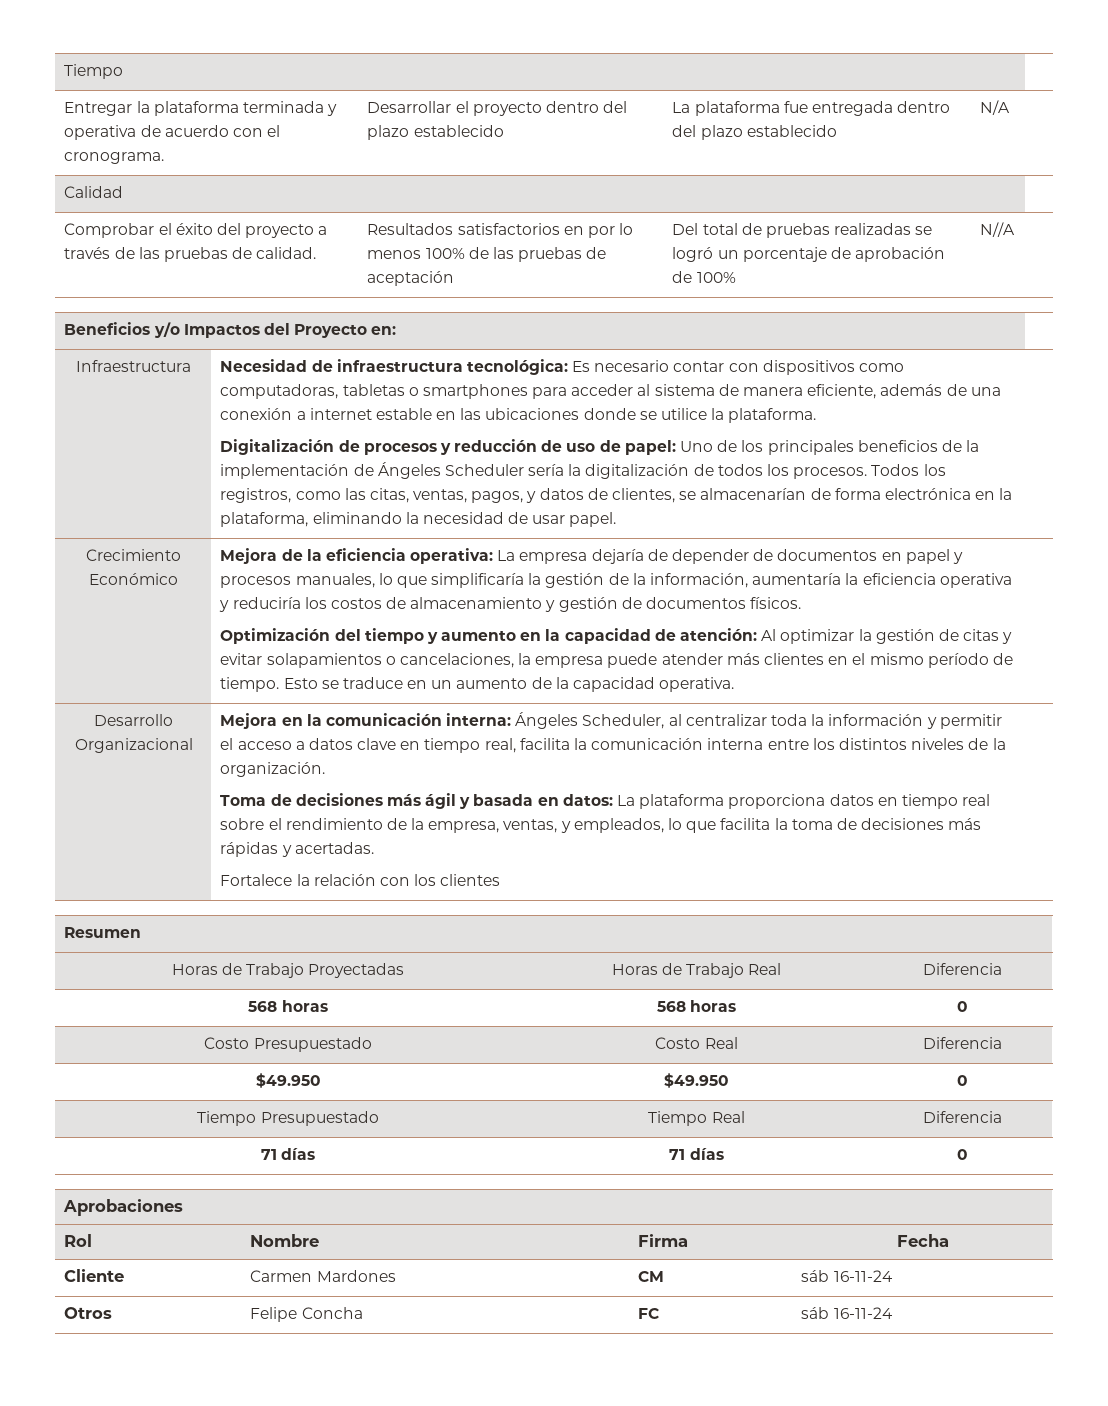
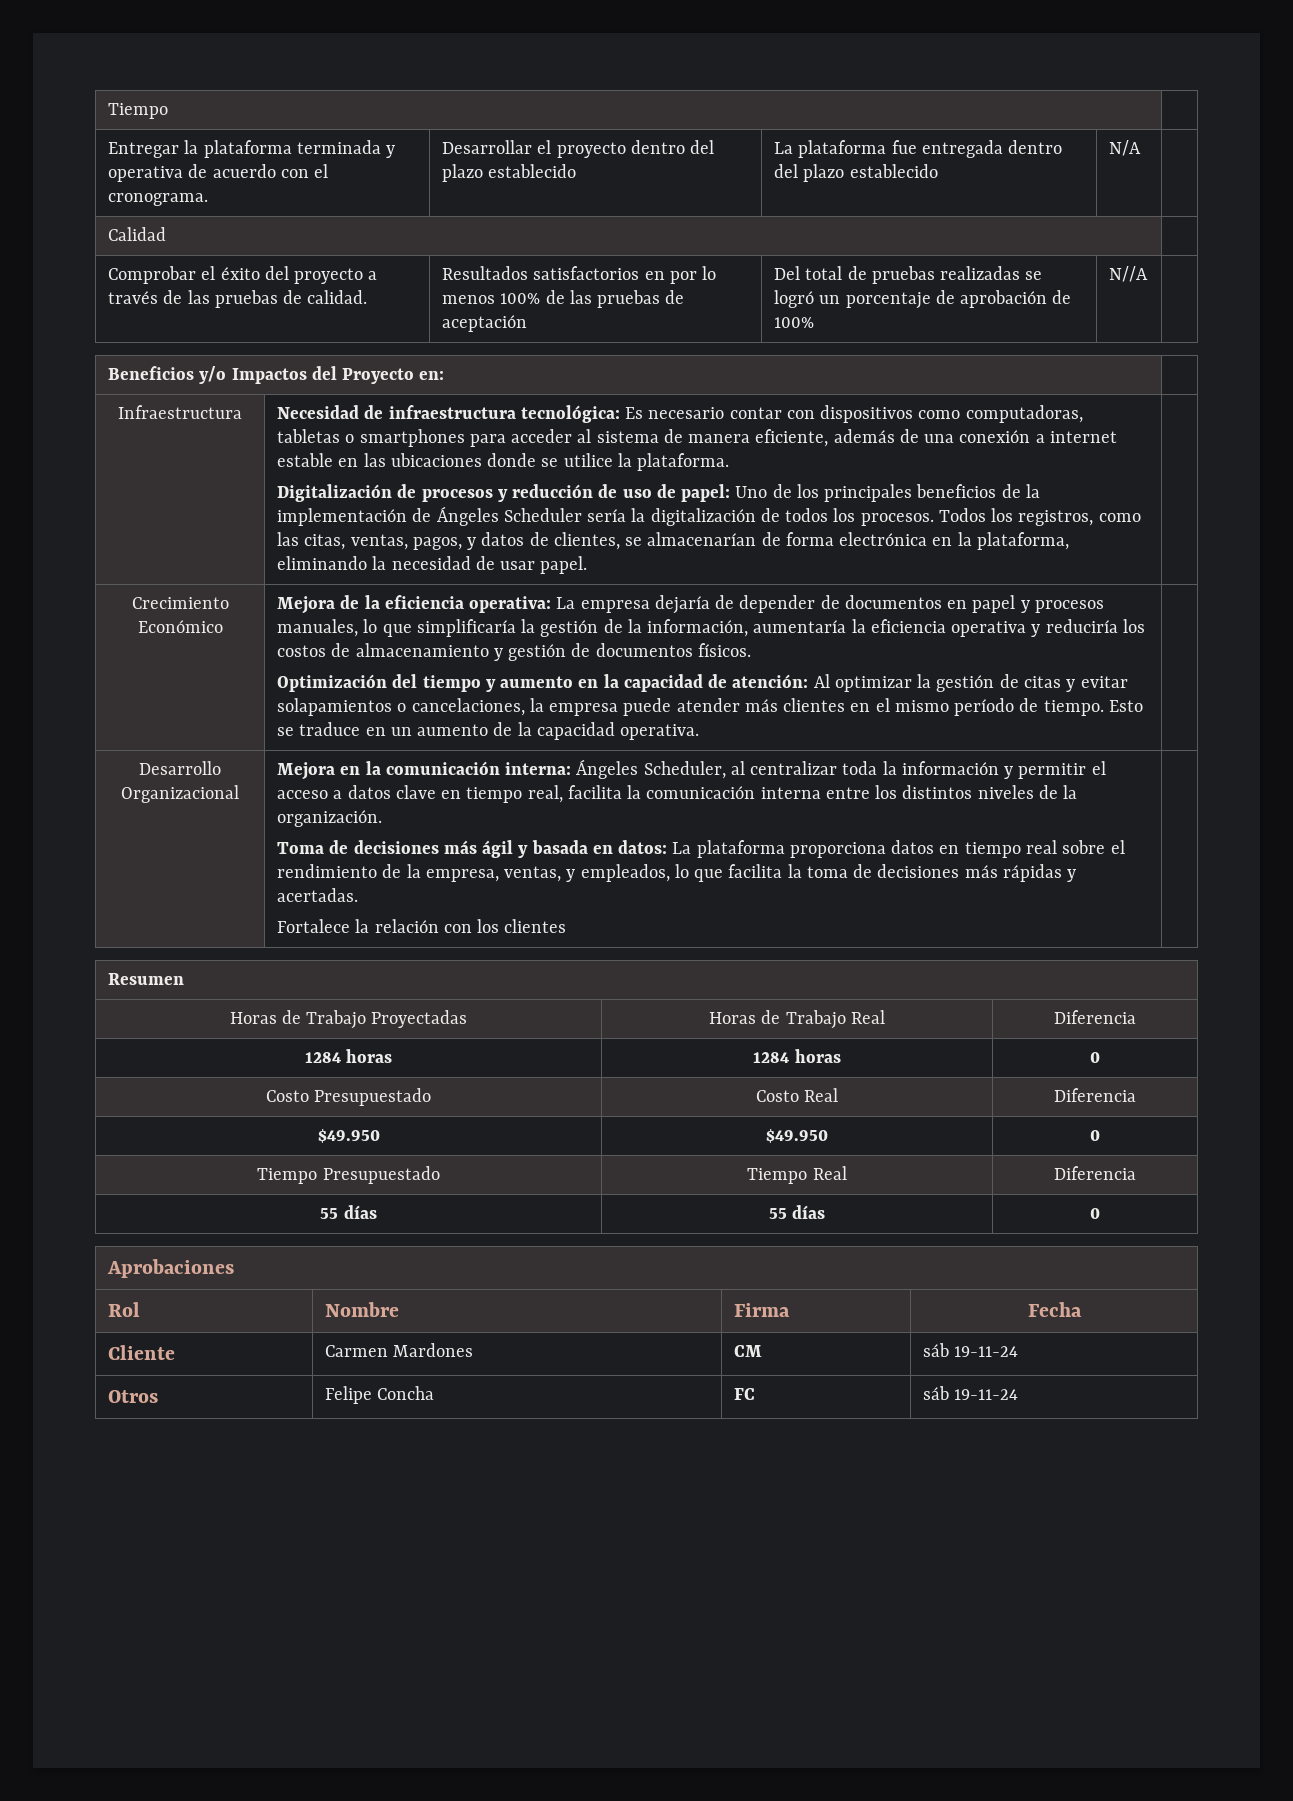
[248,1000,328,1012] [656,1001,686,1012] 568 horas | 568 -> [304,1049,393,1063] [753,1052,790,1063] 1284 horas | 1284
[260,1148,316,1160] [669,1149,686,1160] 71 días | 71 -> [320,1205,377,1219] [768,1208,787,1219] 55 días | 55
[833,1270,893,1282] 16-11-24 -> [954,1346,1019,1357] 19-11-24
[833,1307,893,1319] 16-11-24 -> [954,1389,1019,1400] 19-11-24

